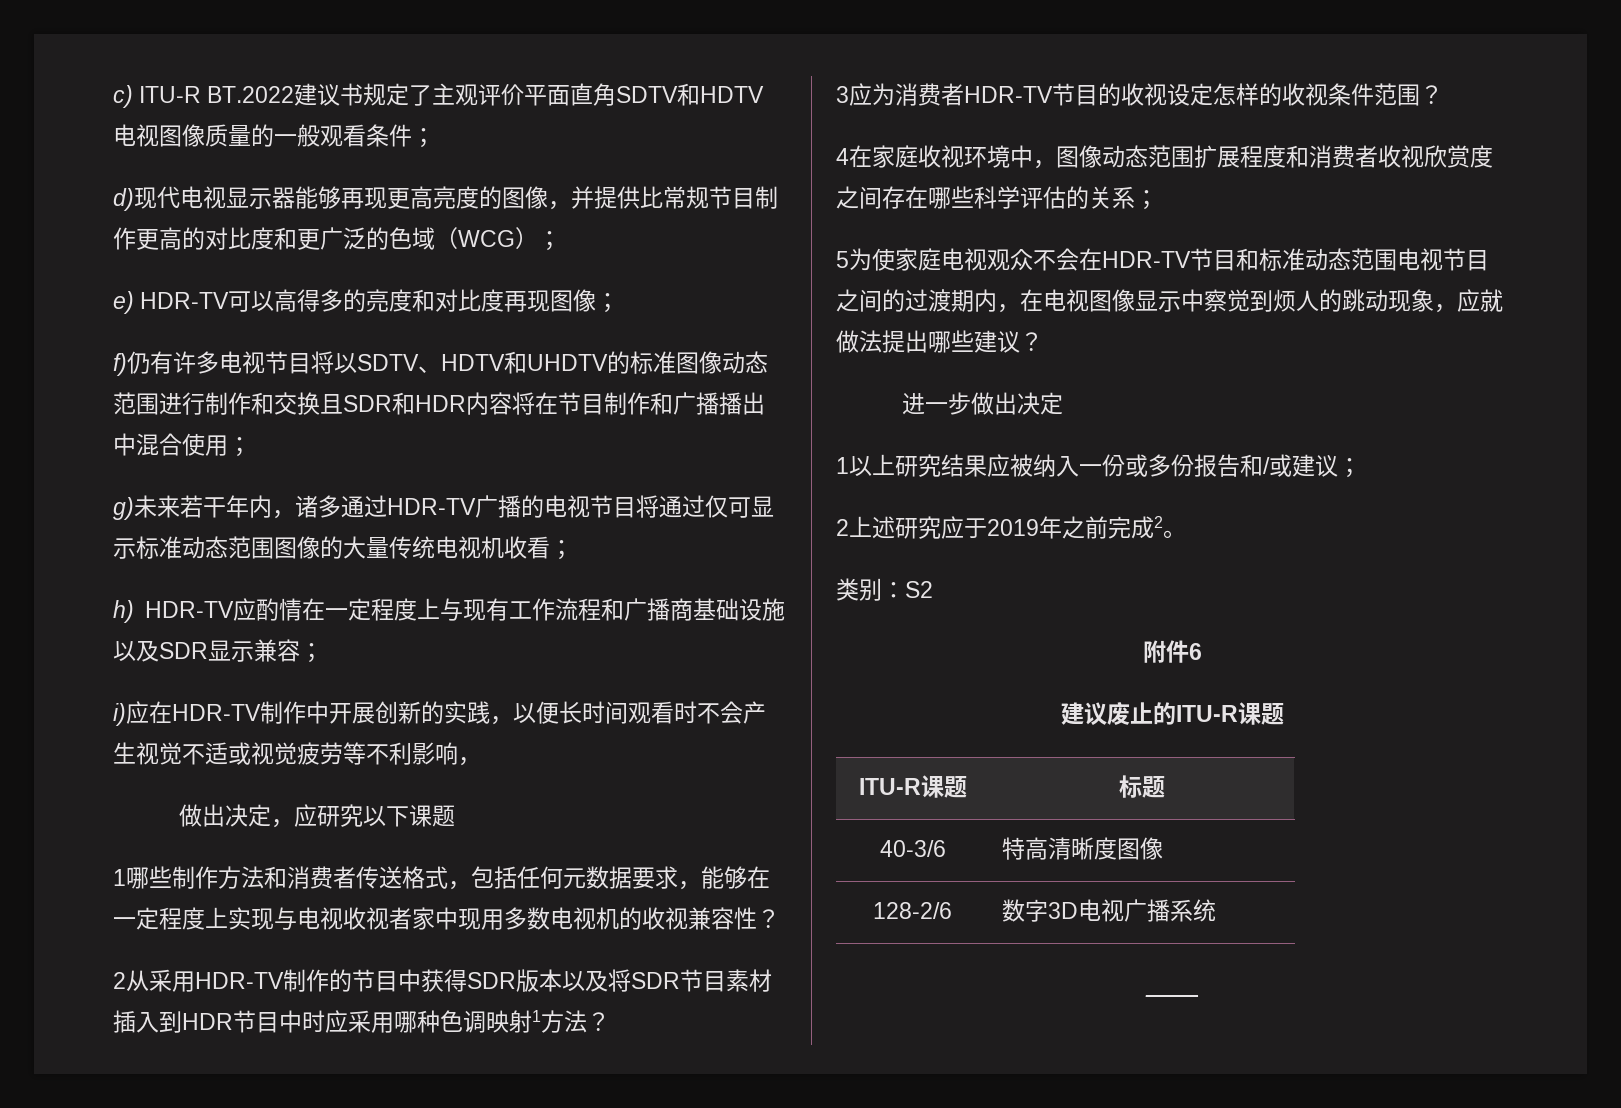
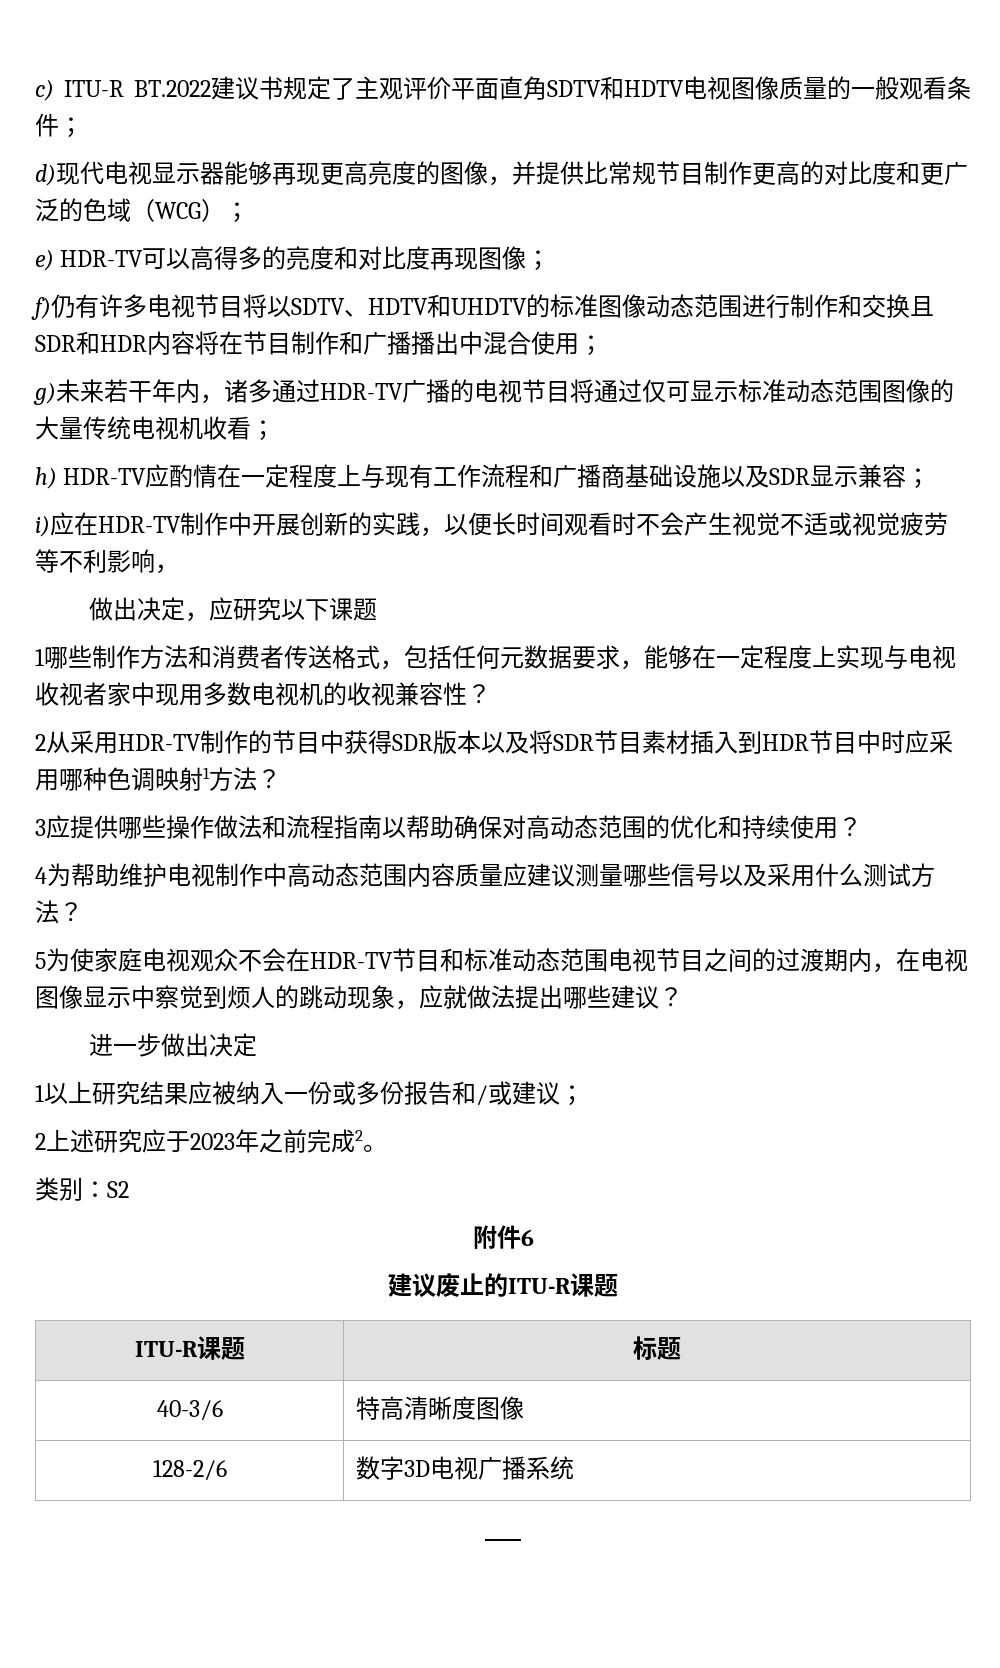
[872,83,1443,106] [836,145,1493,169] [836,186,1158,210] 为消费者HDR-TV节目的收视设定怎样的收视条件范围？ // 4在家庭收视环境中，图像动态范围扩展程度和消费者收视欣赏度之间存在哪些科学评估的关系； -> [70,815,862,839] [35,863,935,887] [35,900,83,924] 提供哪些操作做法和流程指南以帮助确保对高动态范围的优化和持续使用？ // 4为帮助维护电视制作中高动态范围内容质量应建议测量哪些信号以及采用什么测试方法？
[987,519,1039,536] 2019 -> [190,1133,235,1150] 2023

